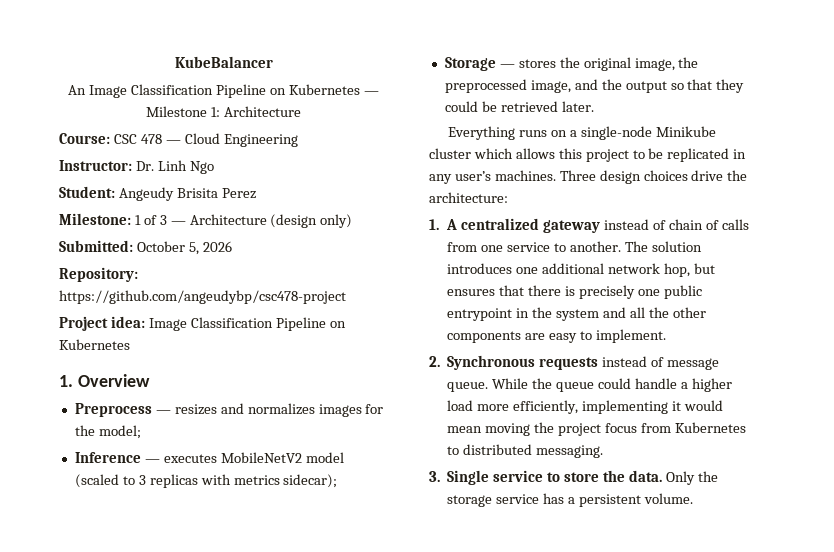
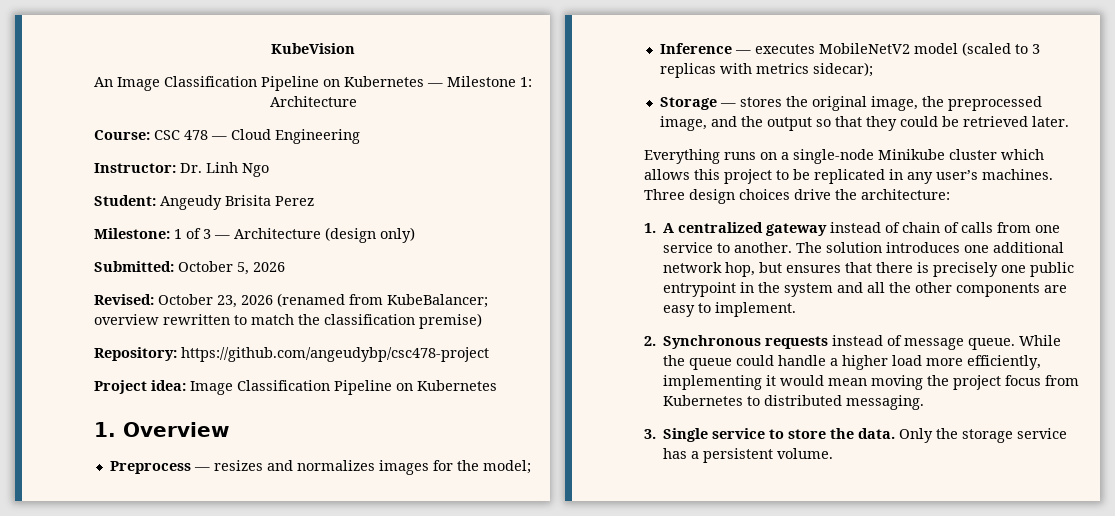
[174,56,273,68] KubeBalancer -> [271,43,355,54] KubeVision
(232, 246) none -> [94,293,488,308] [94,313,482,329] // Revised: October 23, 2026 (renamed from KubeBalancer; overview rewritten to match the classification premise)

